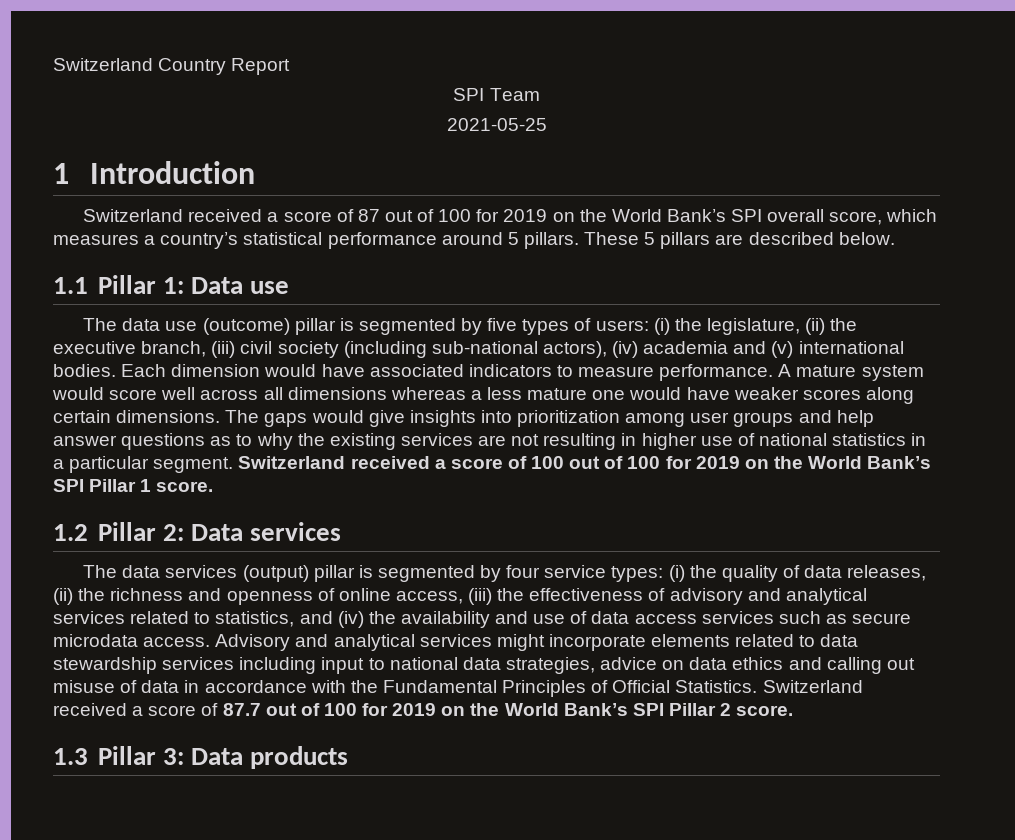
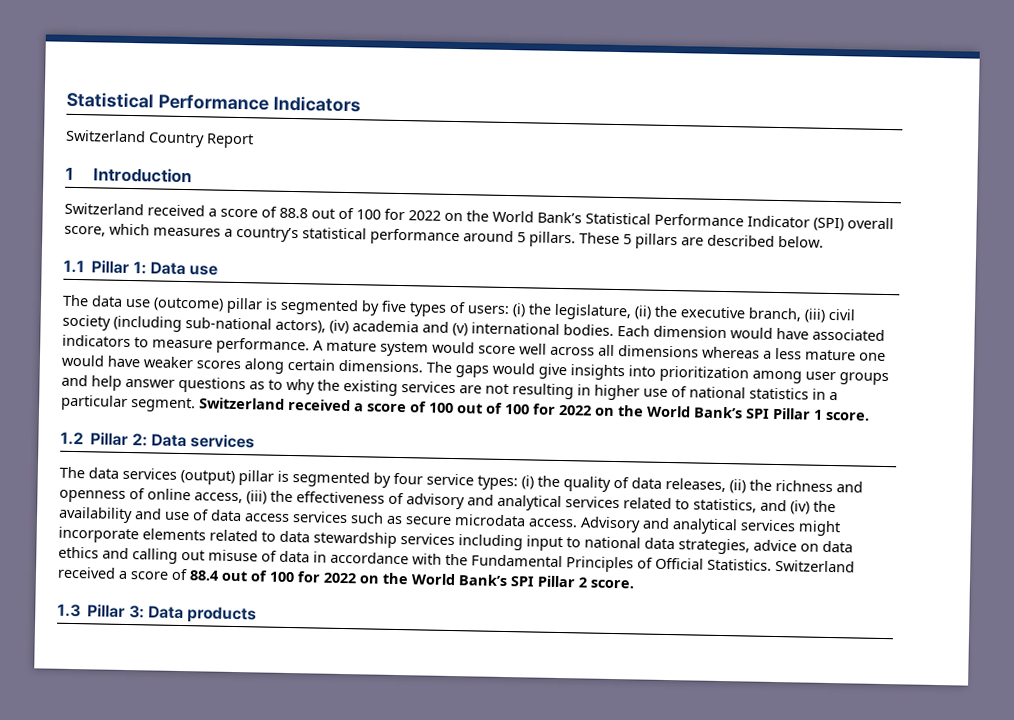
(53, 64) none -> [66,91,361,113] Statistical Performance Indicators //
[453,88,540,101] [446,118,547,131] // SPI Team // 2021-05-25 -> (254, 141) none
[357,209,763,222] 87 out of 100 for 2019 on the World Bank’s SPI -> [279,207,844,232] 88.8 out of 100 for 2022 on the World Bank’s Statistical Performance Indicator (SPI)
[695,456,740,469] 2019 -> [558,404,592,416] 2022
[222,703,437,716] 87.7 out of 100 for 2019 -> [189,570,357,584] 88.4 out of 100 for 2022

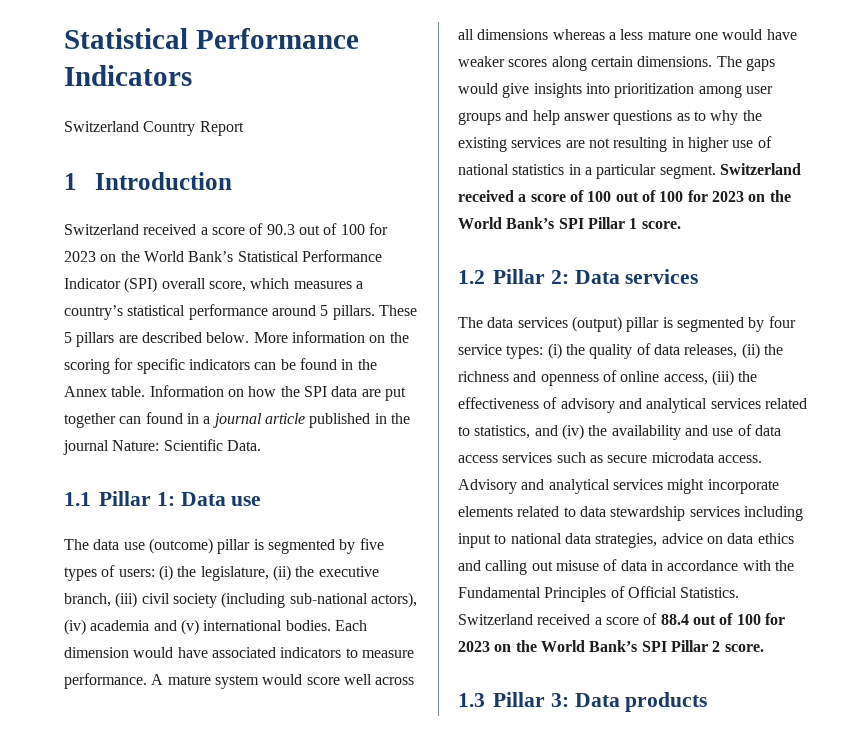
[279,207,441,221] 88.8 out of 100 for 2022 -> [266,223,388,235] [64,251,96,262] 90.3 out of 100 for 2023
(824, 241) none -> [253,331,409,343] [64,358,377,374] [64,385,406,401] [64,412,410,428] [63,439,261,455] More information on the scoring for specific indicators can be found in the Annex table. Information on how the SPI data are put together can found in a journal article published in the journal Nature: Scientific Data.
[558,404,592,416] 2022 -> [711,191,744,202] 2023
[323,572,357,584] 2022 -> [458,641,490,652] 2023

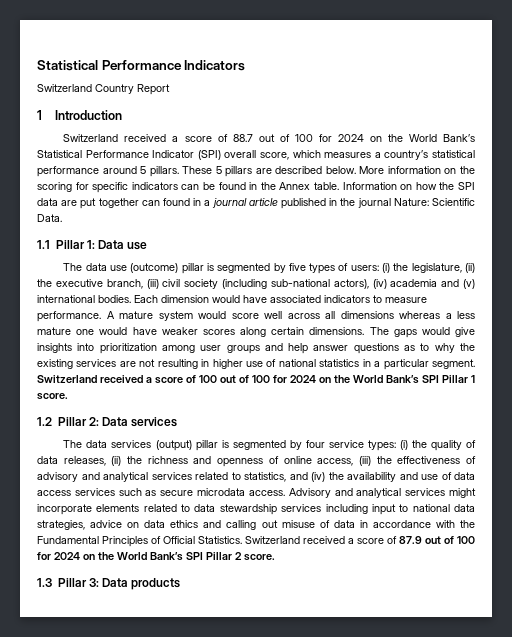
[266,223,388,235] [64,251,96,262] 90.3 out of 100 for 2023 -> [232,134,364,142] 88.7 out of 100 for 2024
[711,191,744,202] 2023 -> [290,375,316,383] 2024
[660,613,785,625] [458,641,490,652] 88.4 out of 100 for 2023 -> [399,536,475,544] [37,552,80,560] 87.9 out of 100 for 2024

